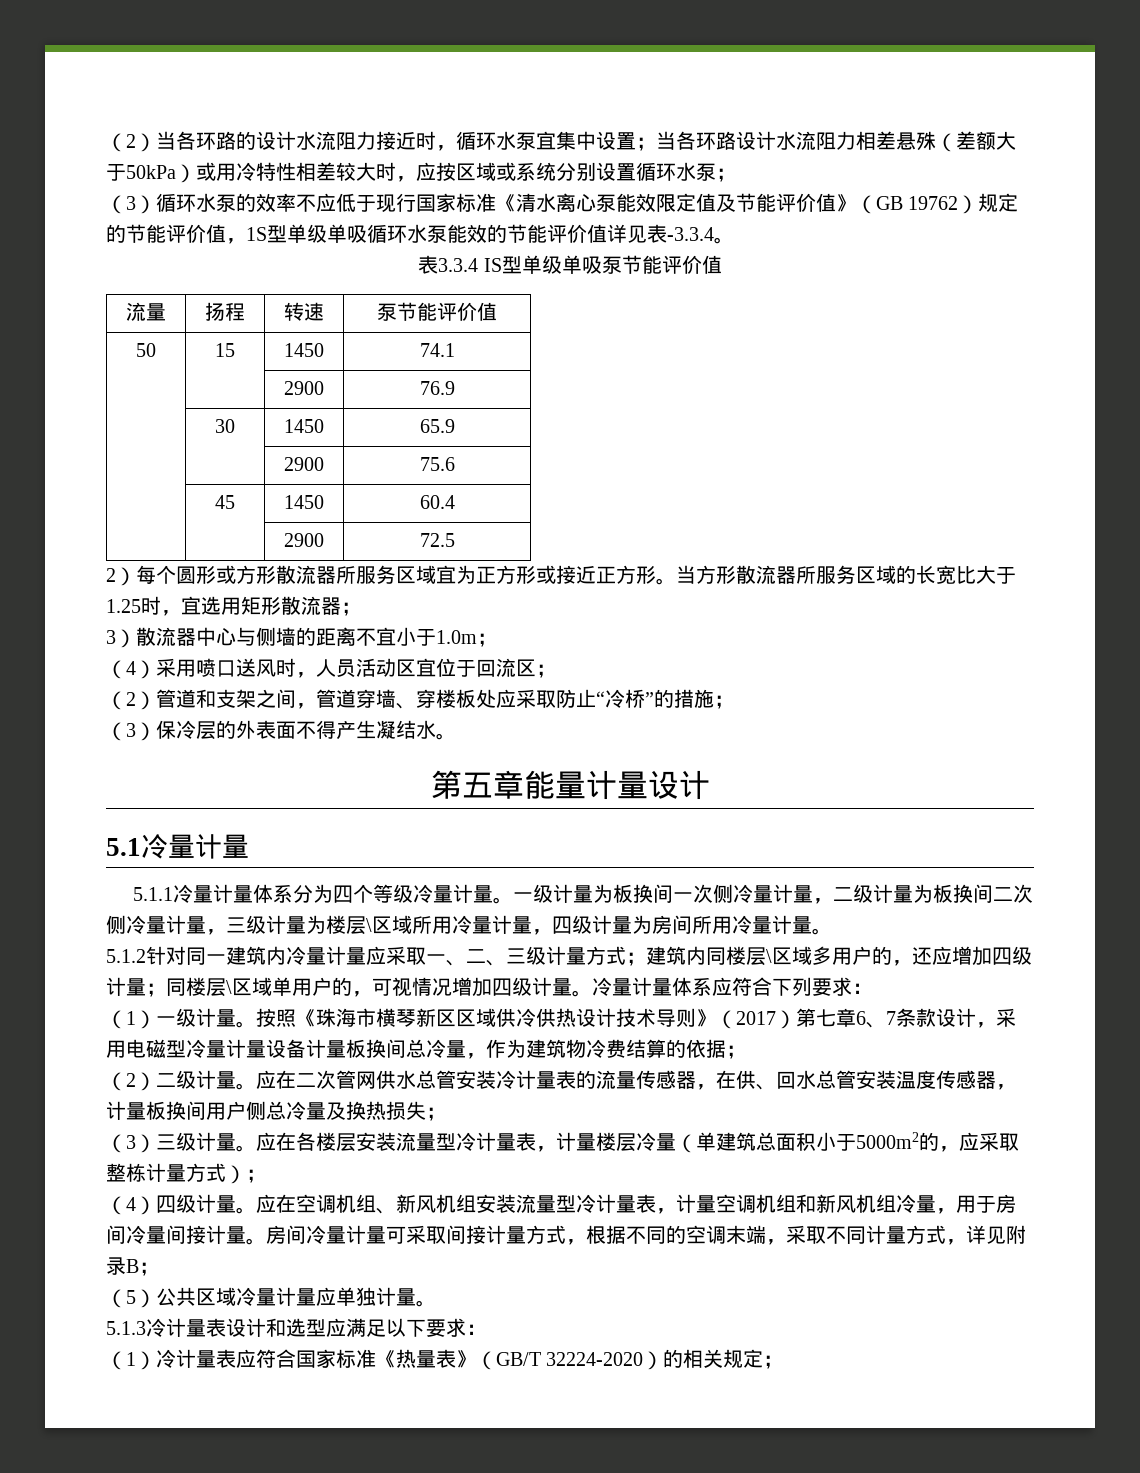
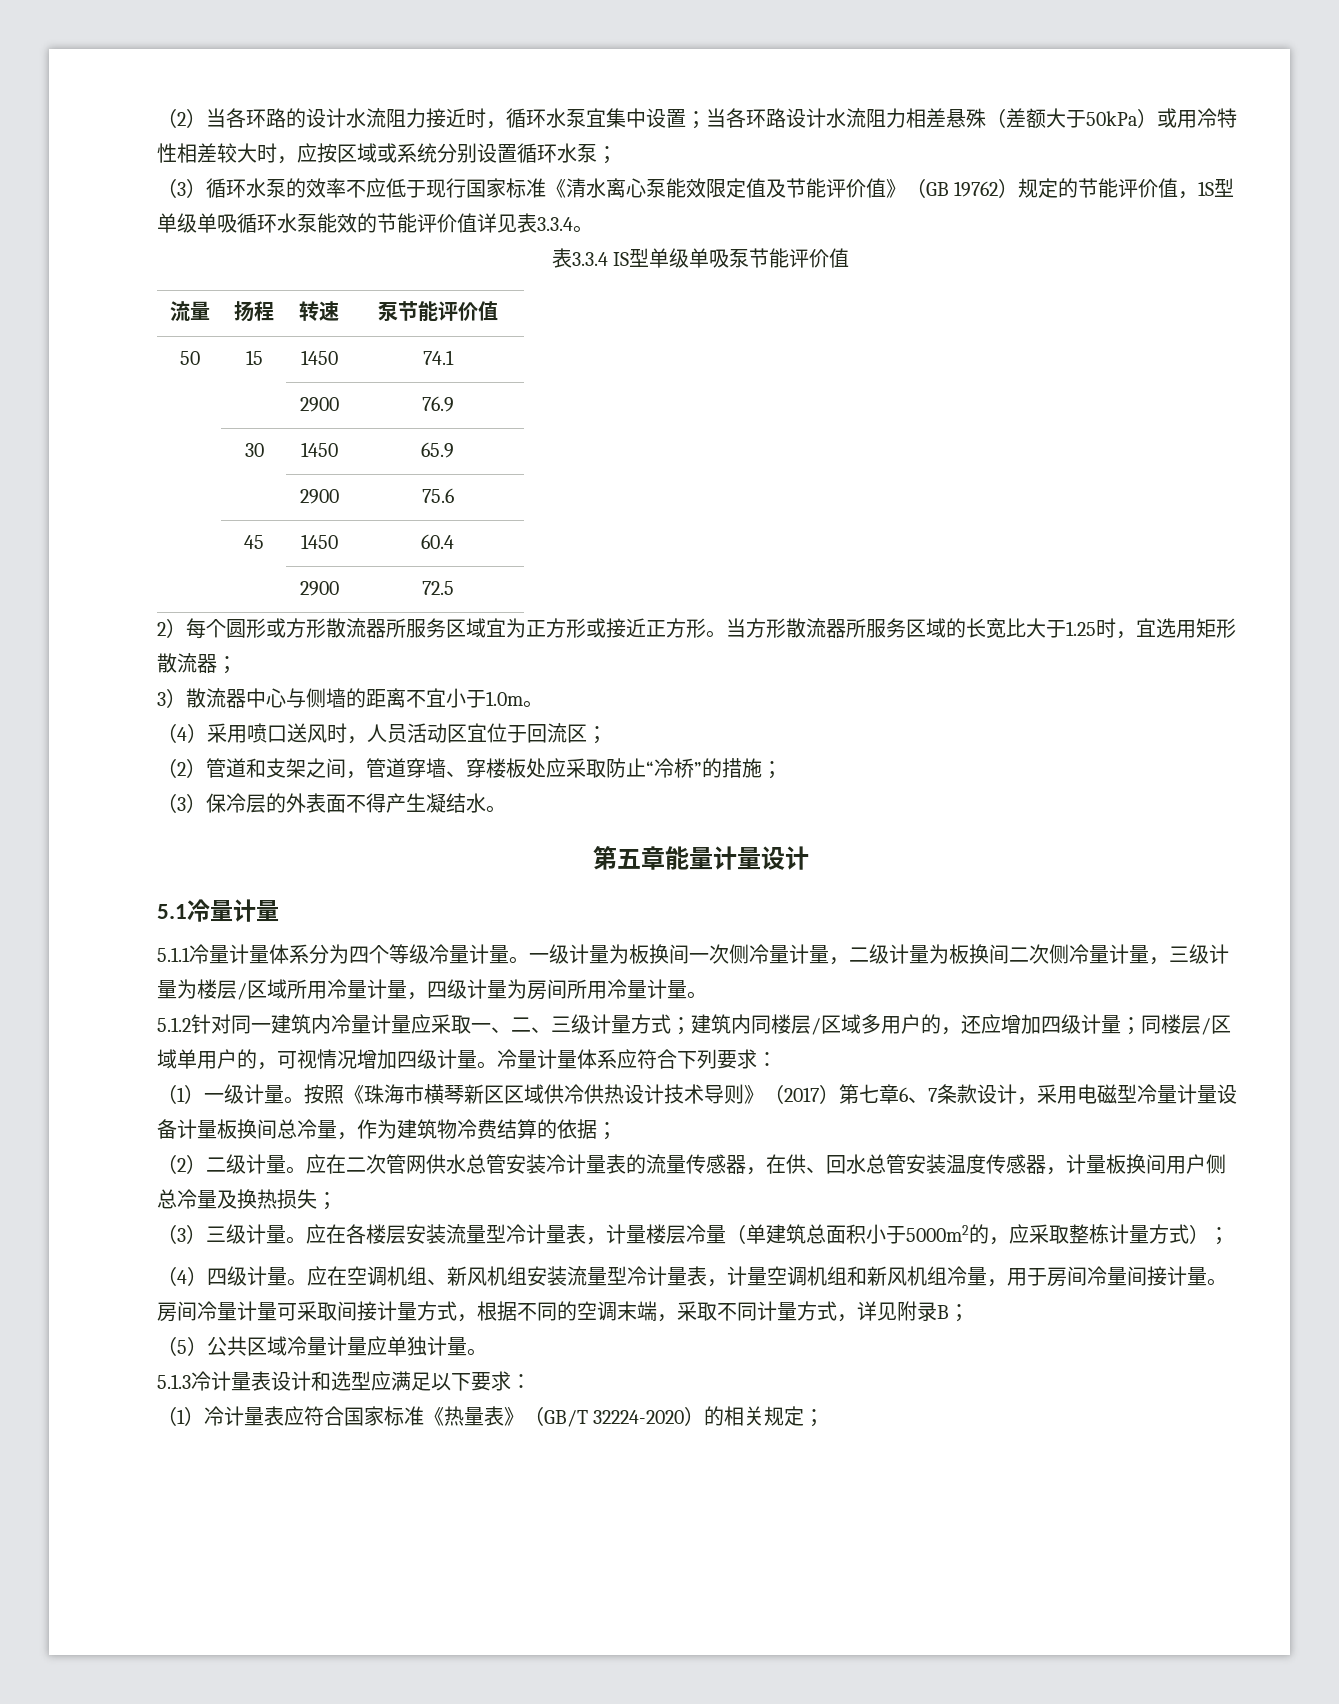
[667,227,714,241] -3.3.4 -> [537,217,573,231] 3.3.4
[477,633,497,647] ； -> [523,700,543,708] 。
[366,918,372,932] \ -> [237,983,247,1000] /
[766,949,772,963] \ -> [811,1018,821,1035] /
[226,980,232,994] \ -> [1201,1018,1211,1035] /

